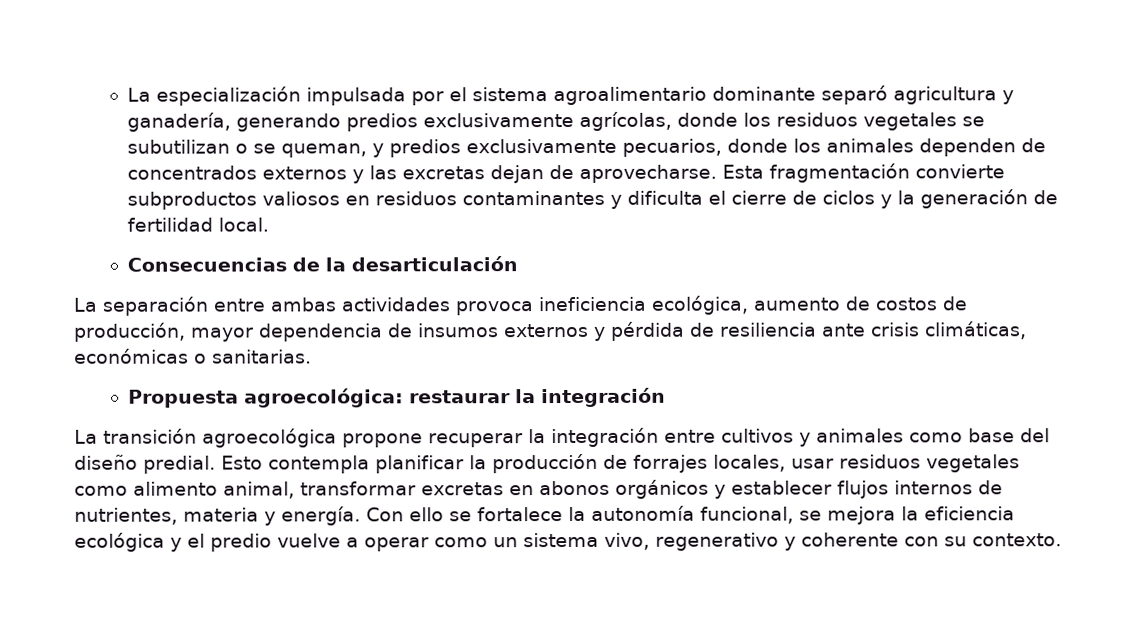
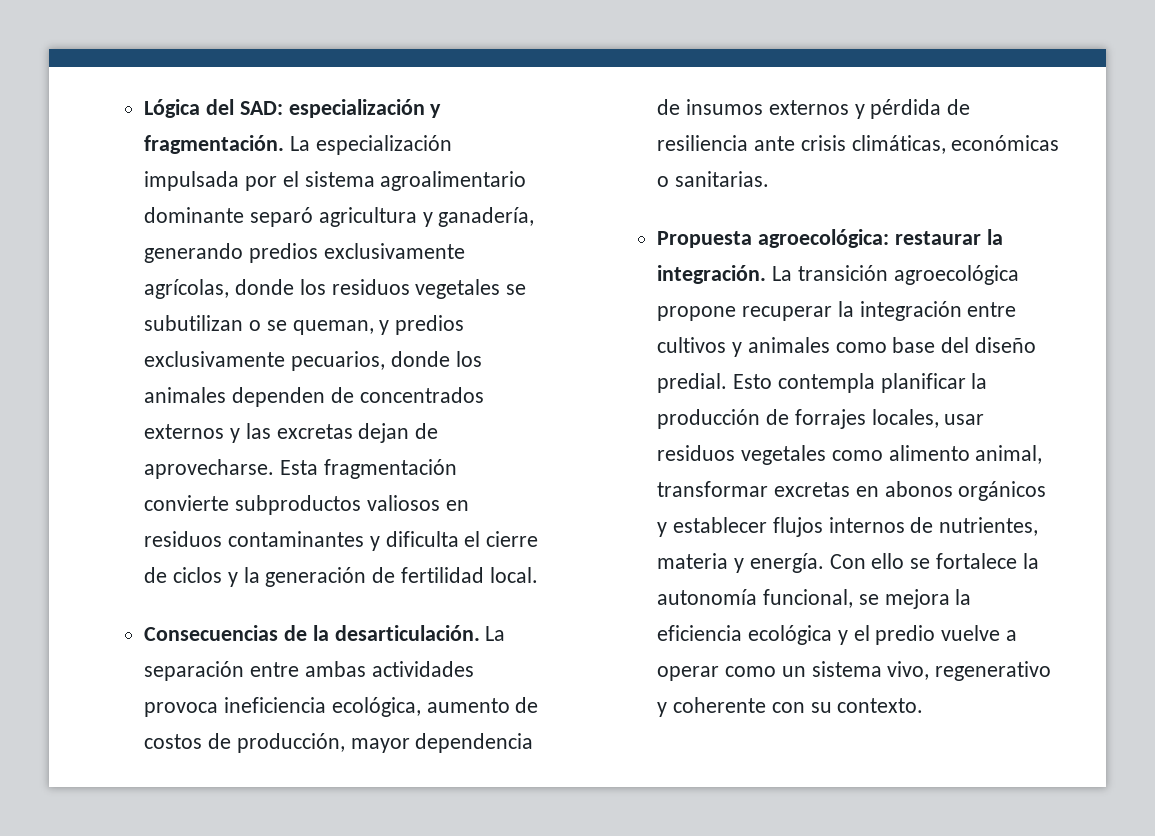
(127, 94) none -> [144,99,442,118] [144,135,285,154] Lógica del SAD: especialización y fragmentación.
[351,256,519,272] desarticulación // -> [334,625,480,641] desarticulación.
[541,387,667,408] integración // -> [657,265,767,284] integración.

